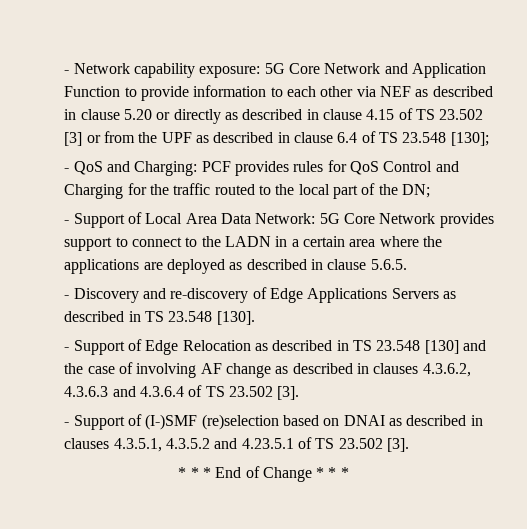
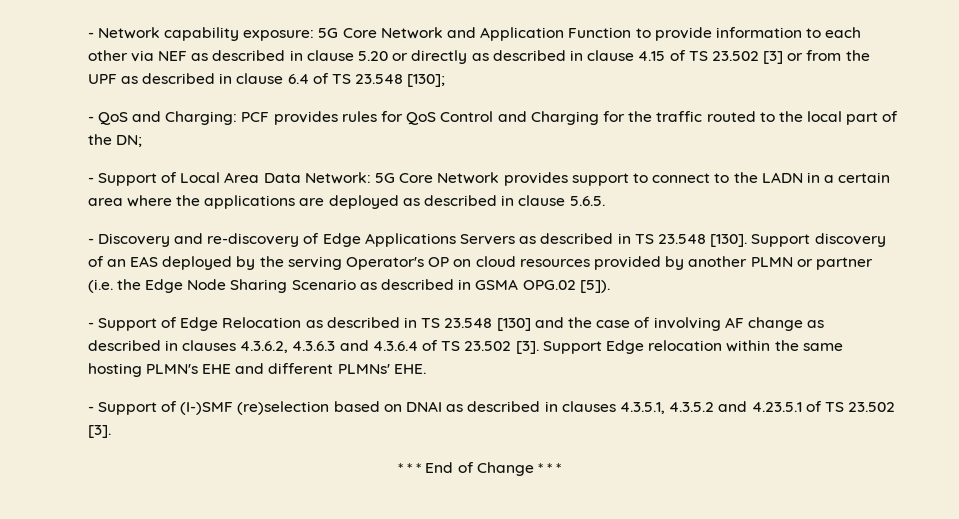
(255, 318) none -> [751,233,886,247] [87,256,873,270] [87,279,610,293] Support discovery of an EAS deployed by the serving Operator's OP on cloud resources provided by another PLMN or partner (i.e. the Edge Node Sharing Scenario as described in GSMA OPG.02 [5]).
(300, 393) none -> [542,340,843,354] [87,363,426,377] Support Edge relocation within the same hosting PLMN's EHE and different PLMNs' EHE.

